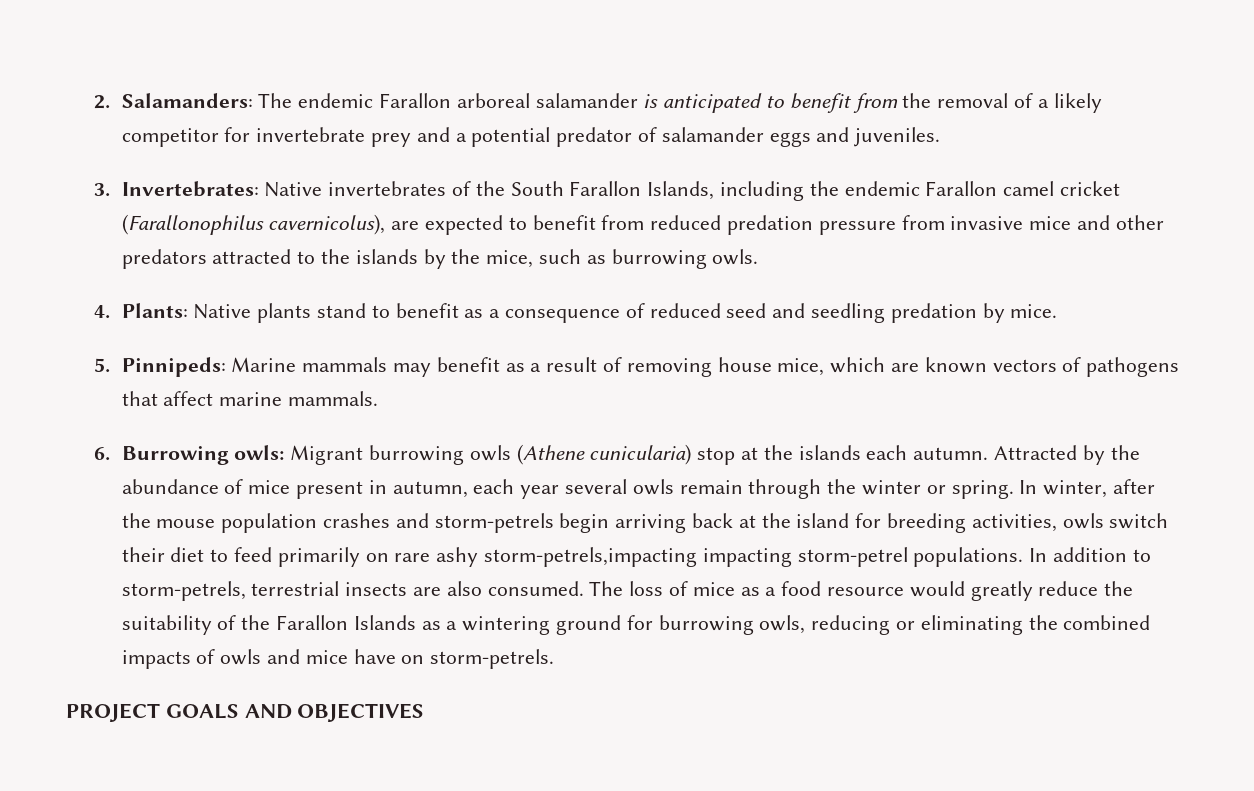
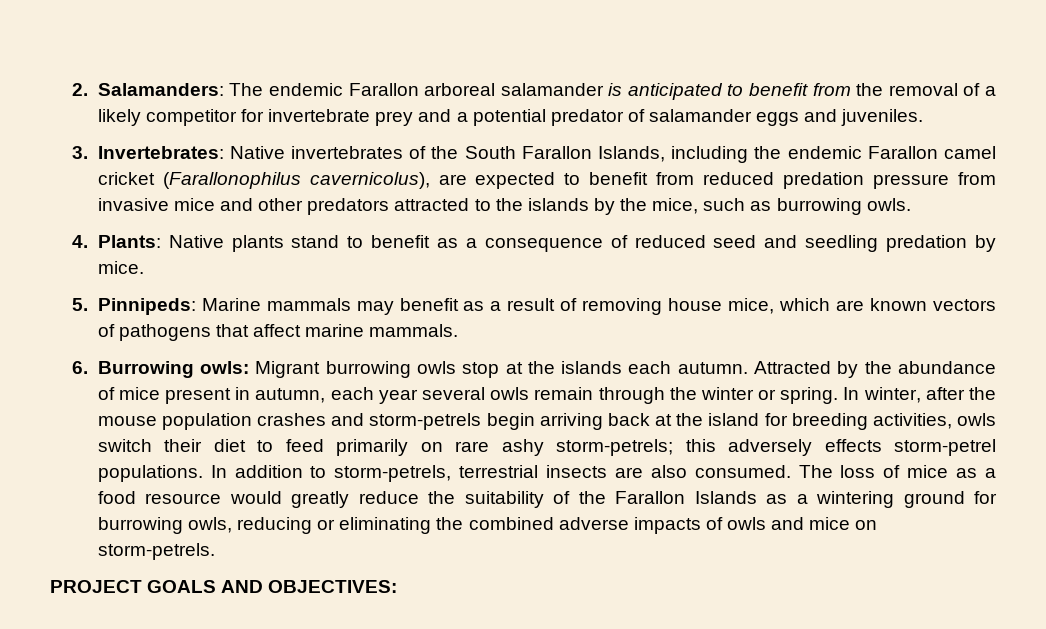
[516,444,692,465] (Athene cunicularia) -> (456, 367) none
[483,547,792,567] storm-petrels,impacting impacting -> [556,439,882,456] storm-petrels; this adversely effects
(1151, 622) none -> [558,517,629,530] adverse
[353,649,396,664] have -> (851, 523) none
[297,703,425,722] OBJECTIVES -> [268,580,398,593] OBJECTIVES:

